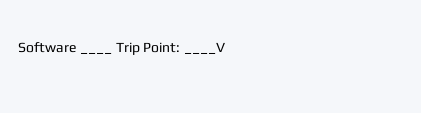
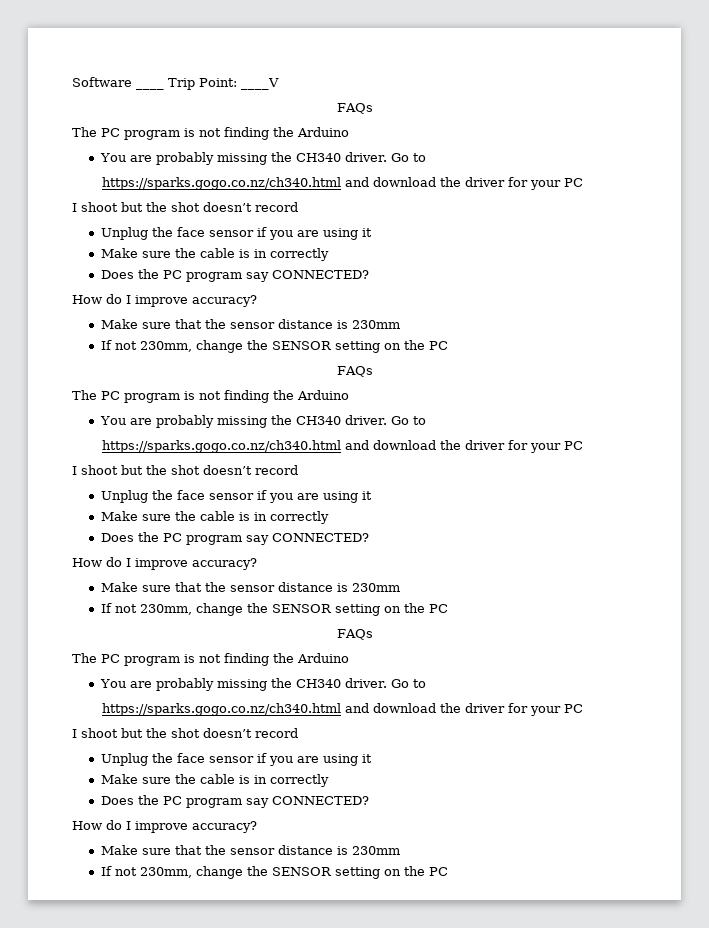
(226, 48) none -> [336,103,373,114] [72,127,349,140] [99,152,427,165] [101,177,583,190] [72,202,298,212] [100,227,372,240] [100,248,329,261] [100,269,369,282] [72,294,257,307] [100,319,400,329] [100,340,448,353] [336,366,373,377] [72,390,349,403] [99,415,427,428] [101,440,583,453] [72,465,298,475] [100,490,372,503] [100,511,329,524] [100,532,369,545] [72,557,257,570] [100,582,400,592] [100,603,448,616] [336,629,373,640] [72,653,349,666] [99,678,427,691] [101,703,583,716] [72,728,298,738] [100,753,372,766] [100,774,329,787] [100,795,369,808] [72,820,257,833] [100,845,400,855] [100,866,448,879] // FAQs // The PC program is not finding the Arduino // You are probably missing the CH340 driver. Go to // https://sparks.gogo.co.nz/ch340.html and download the driver for your PC // I shoot but the shot doesn’t record // Unplug the face sensor if you are using it // Make sure the cable is in correctly // Does the PC program say CONNECTED? // How do I improve accuracy? // Make sure that the sensor distance is 230mm // If not 230mm, change the SENSOR setting on the PC // FAQs // The PC program is not finding the Arduino // You are probably missing the CH340 driver. Go to // https://sparks.gogo.co.nz/ch340.html and download the driver for your PC // I shoot but the shot doesn’t record // Unplug the face sensor if you are using it // Make sure the cable is in correctly // Does the PC program say CONNECTED? // How do I improve accuracy? // Make sure that the sensor distance is 230mm // If not 230mm, change the SENSOR setting on the PC // FAQs // The PC program is not finding the Arduino // You are probably missing the CH340 driver. Go to // https://sparks.gogo.co.nz/ch340.html and download the driver for your PC // I shoot but the shot doesn’t record // Unplug the face sensor if you are using it // Make sure the cable is in correctly // Does the PC program say CONNECTED? // How do I improve accuracy? // Make sure that the sensor distance is 230mm // If not 230mm, change the SENSOR setting on the PC

